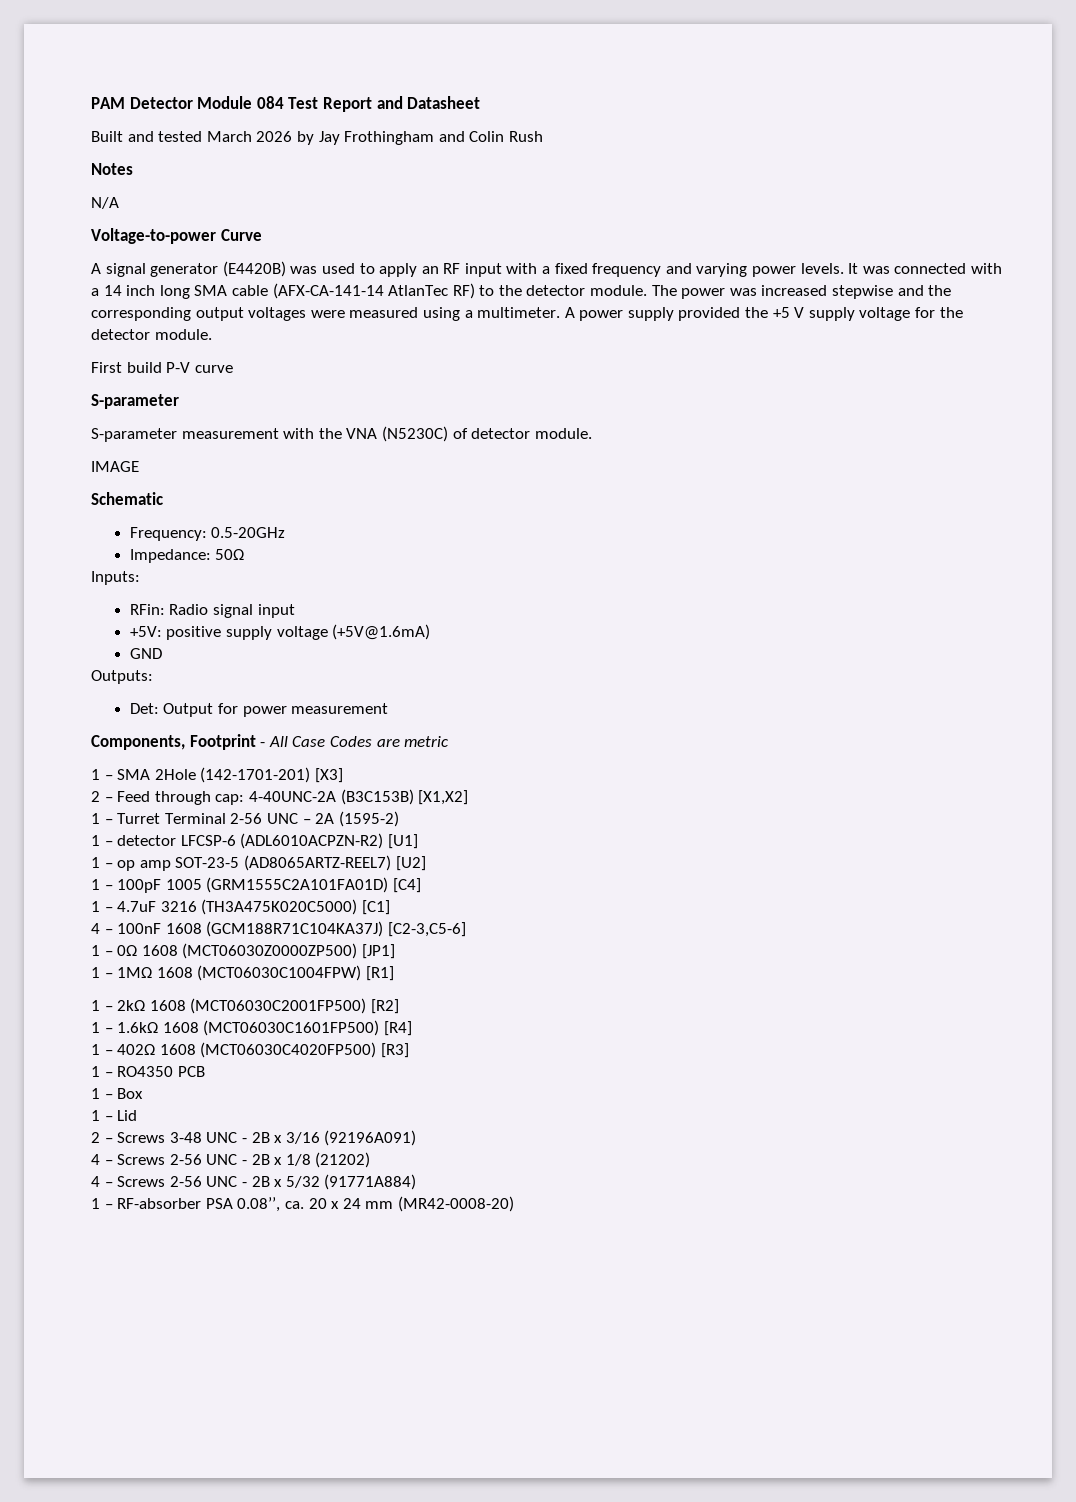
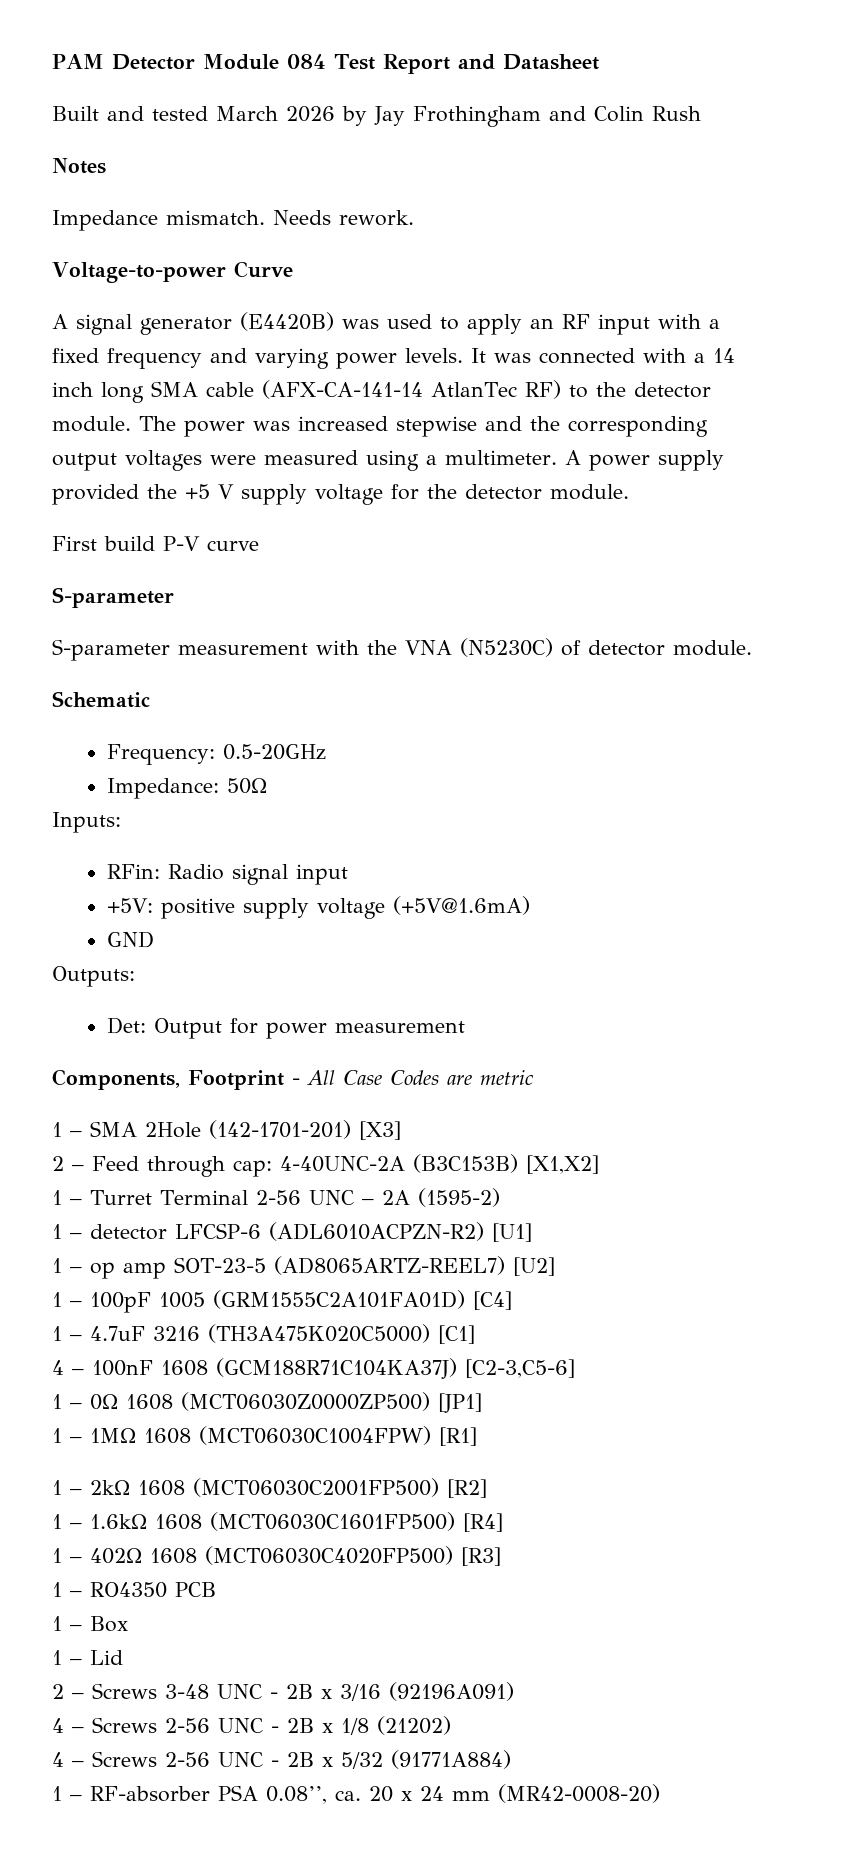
[91,197,119,209] N/A -> [52,210,414,231] Impedance mismatch. Needs rework.
[91,461,139,472] // IMAGE -> (752, 648) none

